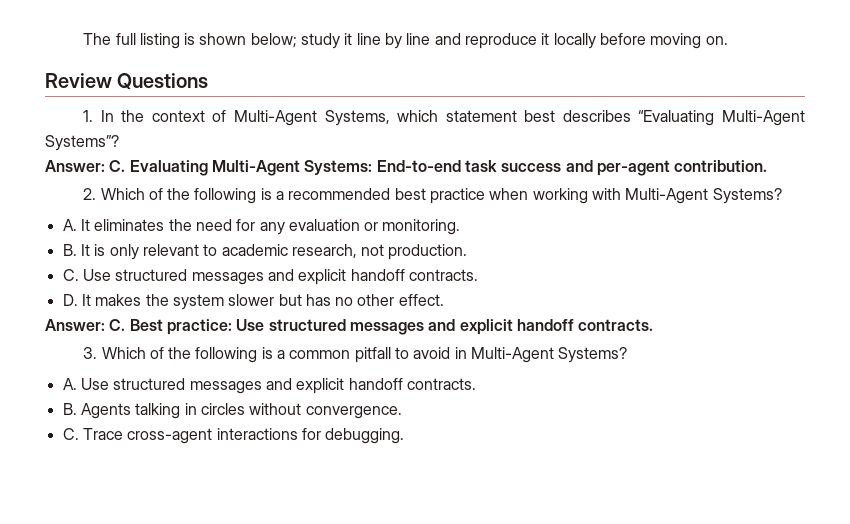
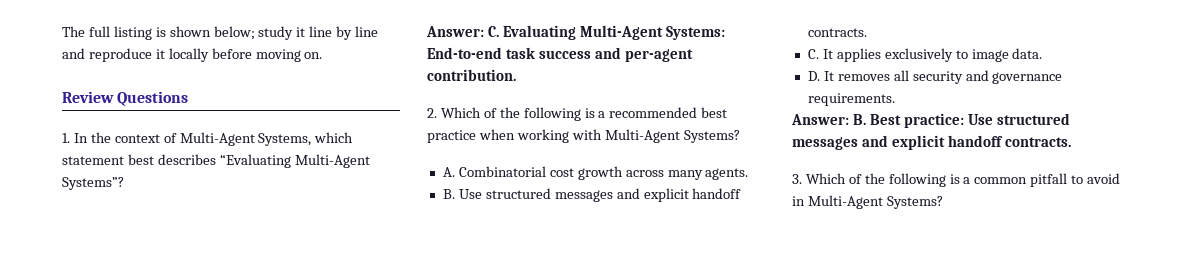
[80,219,461,235] [62,244,468,260] [62,269,478,285] [62,294,444,310] [45,319,126,331] It eliminates the need for any evaluation or monitoring. // B. It is only relevant to academic research, not production. // C. Use structured messages and explicit handoff contracts. // D. It makes the system slower but has no other effect. // Answer: C. -> [458,166,749,180] [442,188,742,202] [807,28,867,37] [807,48,1043,62] [807,70,1063,84] [807,93,895,106] [791,114,866,125] Combinatorial cost growth across many agents. // B. Use structured messages and explicit handoff contracts. // C. It applies exclusively to image data. // D. It removes all security and governance requirements. // Answer: B.
[62,378,476,394] [62,403,402,419] [62,428,405,444] // A. Use structured messages and explicit handoff contracts. // B. Agents talking in circles without convergence. // C. Trace cross-agent interactions for debugging. -> (943, 202) none

